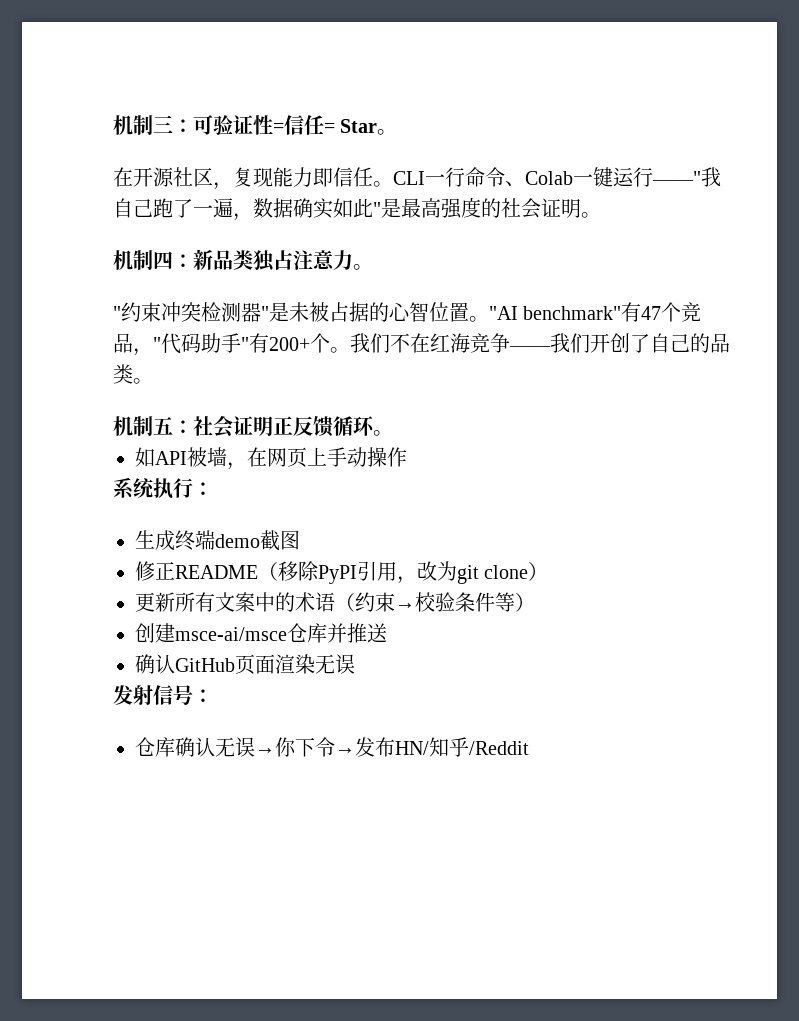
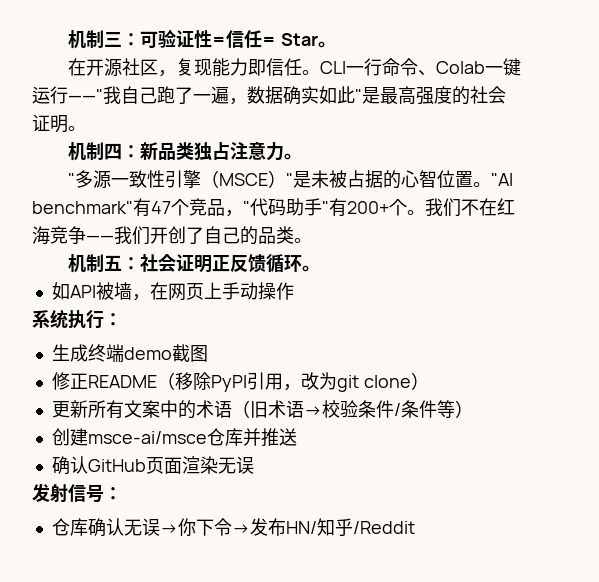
[121,302,261,322] 约束冲突检测器 -> [74,170,286,189] 多源一致性引擎（MSCE）
[355,592,395,612] 约束 -> [249,400,304,418] 旧术语
(495, 602) none -> [393,400,437,418] /条件

